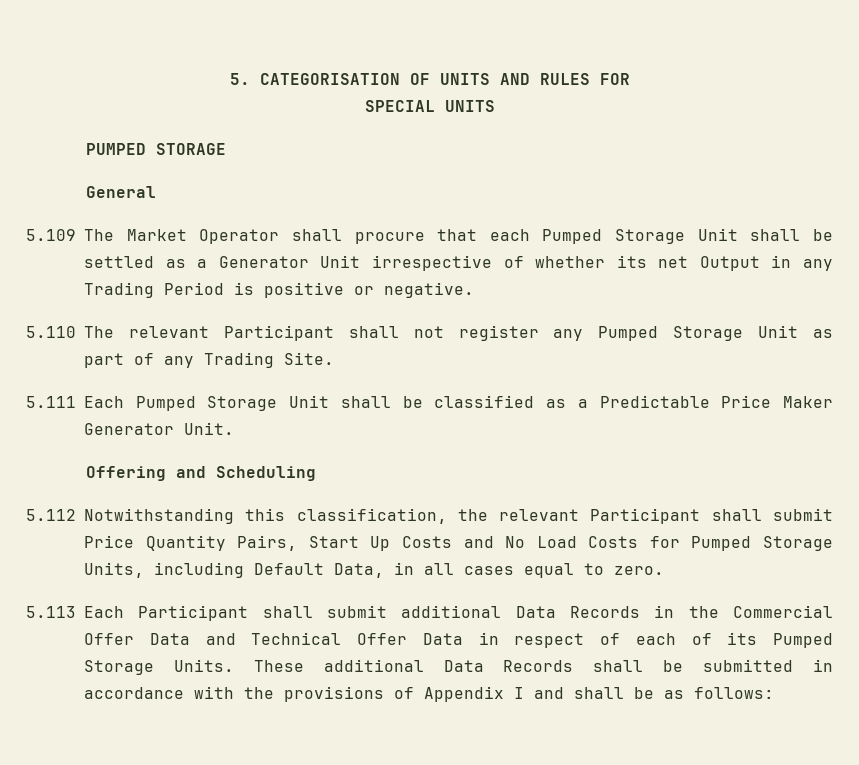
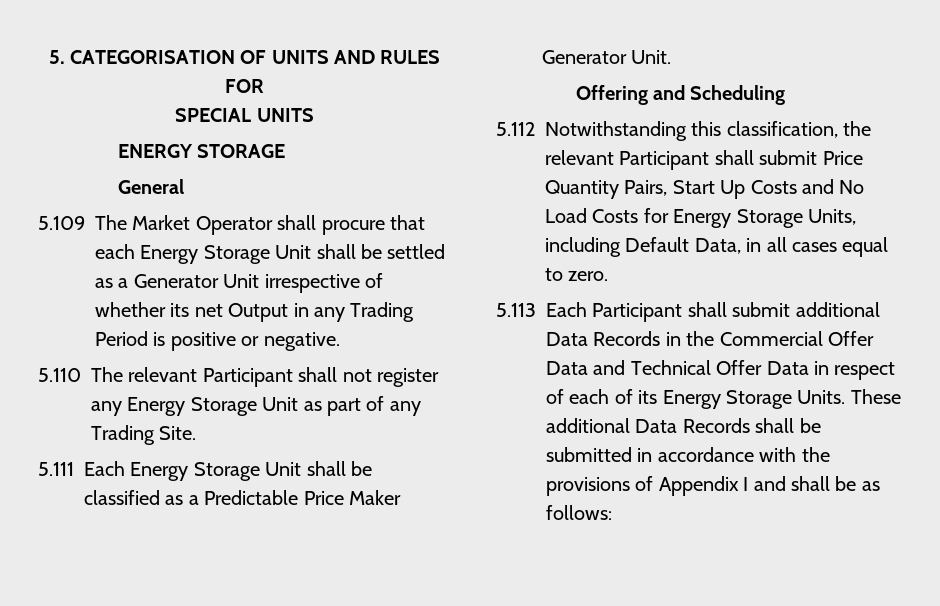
[85,143,146,155] PUMPED -> [117,144,193,158] ENERGY
[542,229,603,244] Pumped -> [140,245,199,264] Energy
[598,326,659,341] Pumped -> [127,397,186,416] Energy
[135,396,196,411] Pumped -> [130,462,189,481] Energy
[691,536,752,551] Pumped -> [673,209,732,228] Energy
[773,633,833,648] Pumped -> [662,390,721,409] Energy

